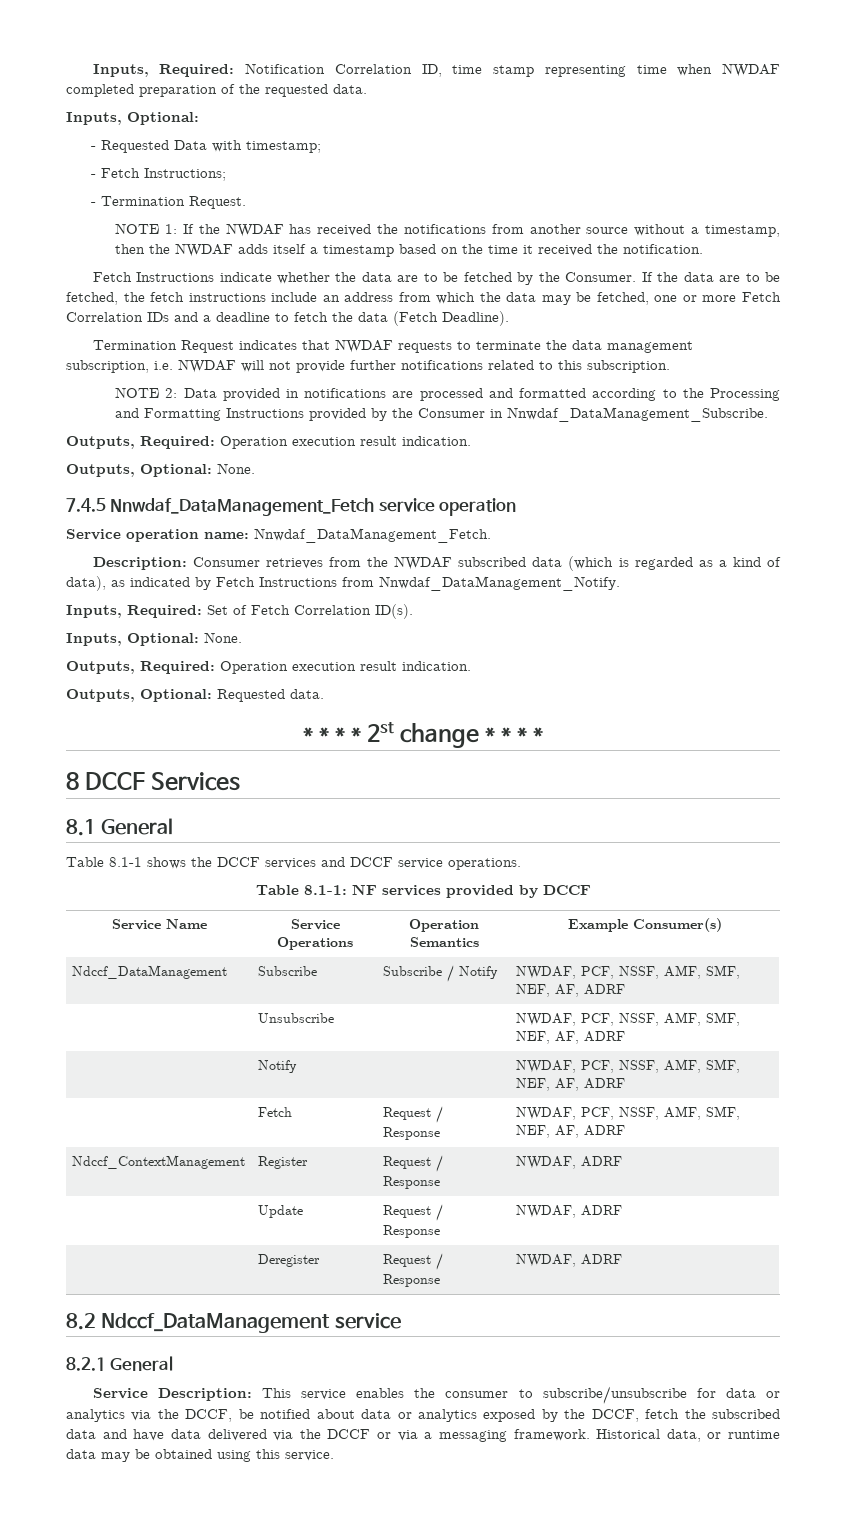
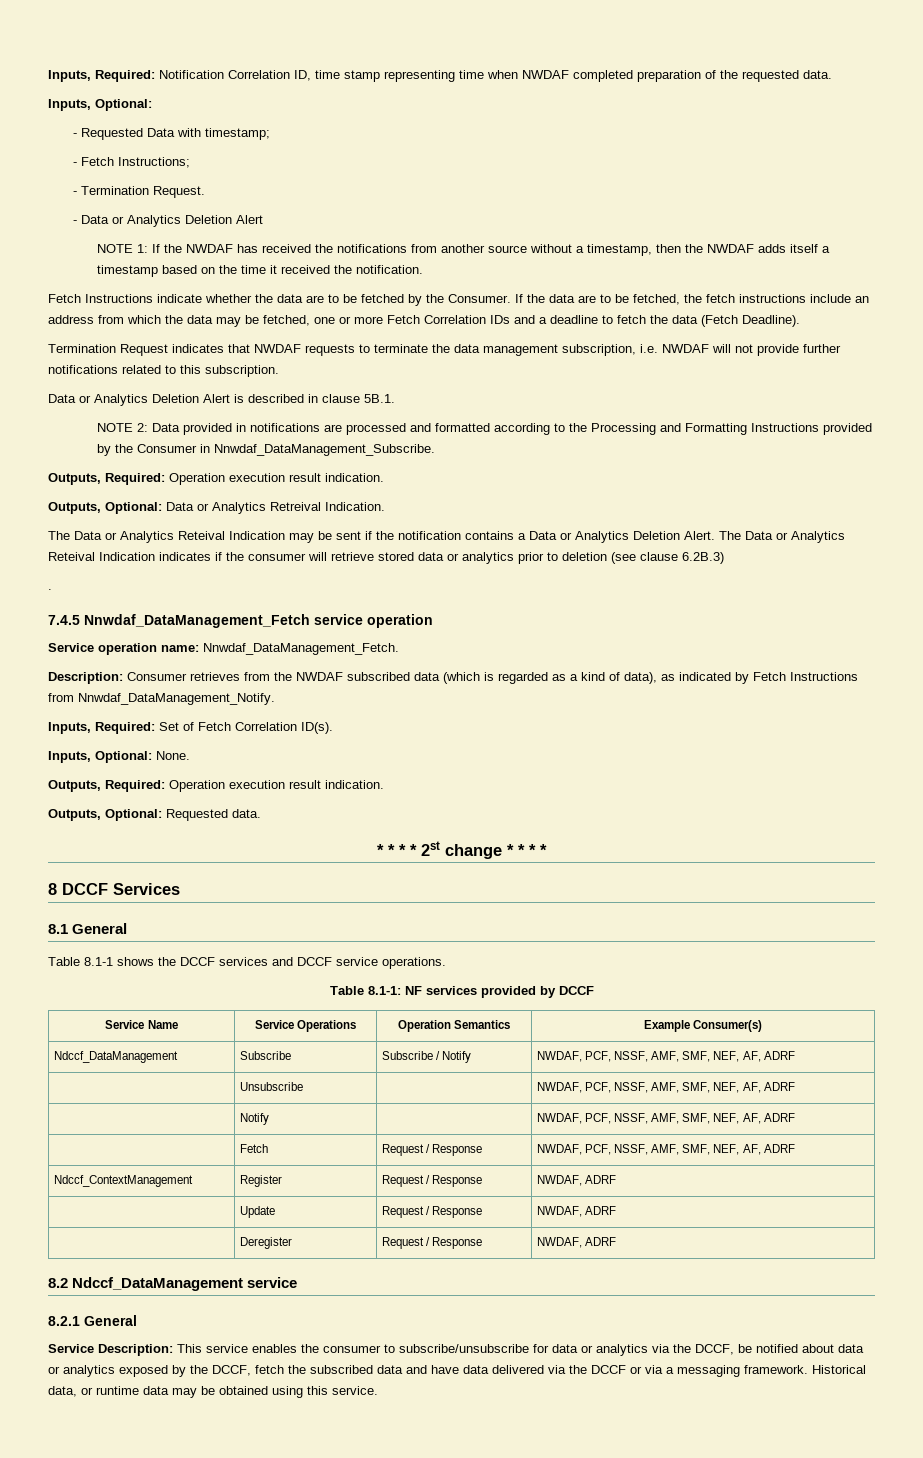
(246, 202) none -> [72,215,263,227] // - Data or Analytics Deletion Alert
(670, 366) none -> [48,394,395,406] // Data or Analytics Deletion Alert is described in clause 5B.1.
[217,463,255,474] None. -> [166,502,385,514] [48,531,845,543] [48,552,724,564] [48,589,52,590] Data or Analytics Retreival Indication. // The Data or Analytics Reteival Indication may be sent if the notification contains a Data or Analytics Deletion Alert. The Data or Analytics Reteival Indication indicates if the consumer will retrieve stored data or analytics prior to deletion (see clause 6.2B.3) // .

